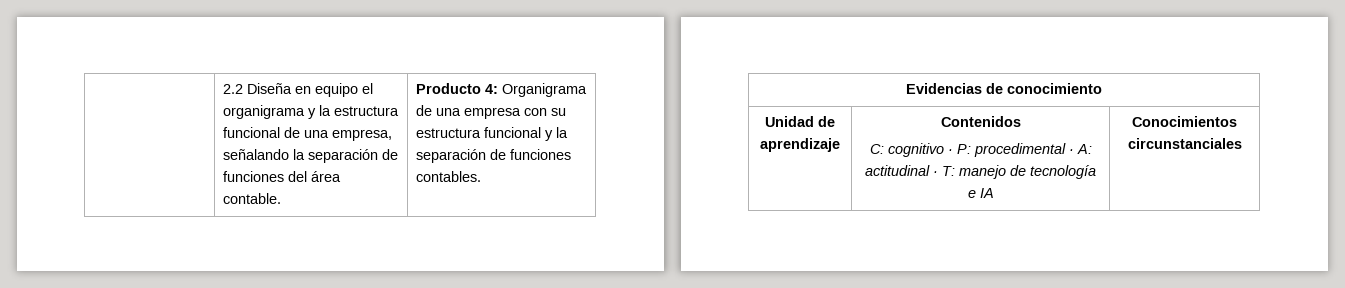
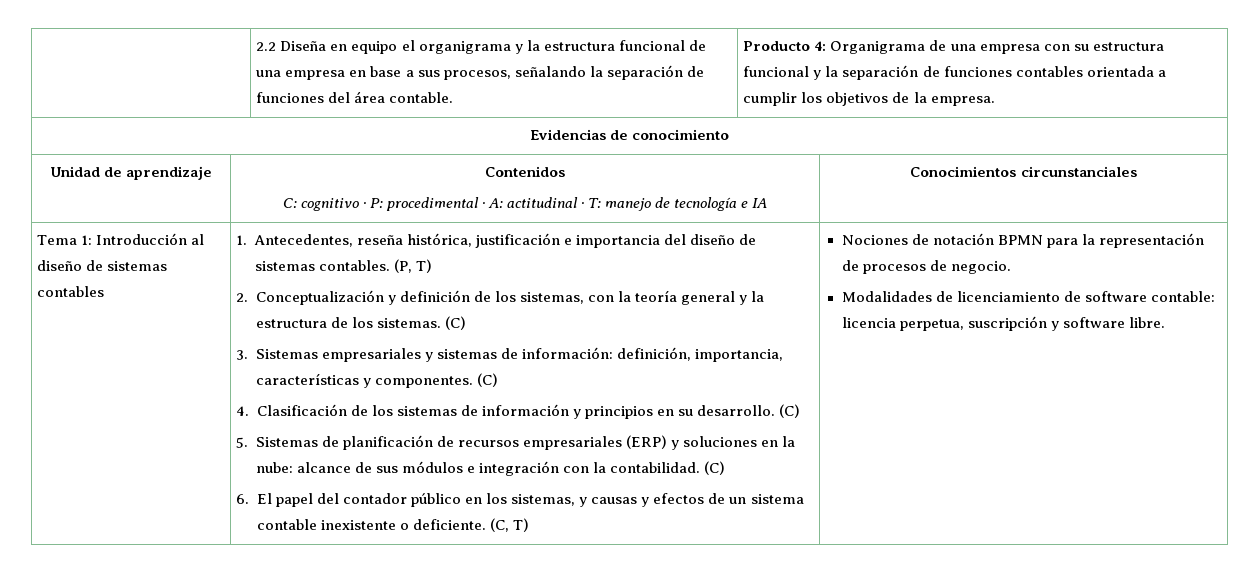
[332,129,393,141] empresa, -> [285,66,511,80] empresa en base a sus procesos,
[416,171,482,182] contables. -> [1015,66,1166,77] [743,92,995,106] contables orientada a cumplir los objetivos de la empresa.
(1242, 143) none -> [37,233,205,245] [37,260,168,271] [37,286,105,297] [236,233,757,248] [254,259,432,273] [236,290,765,305] [255,316,467,330] [236,347,784,362] [255,373,498,388] [236,404,801,419] [236,435,796,450] [255,461,726,476] [236,493,804,507] [256,518,530,532] [841,233,1205,248] [841,260,1011,274] [841,291,1216,302] [841,316,1166,331] // Tema 1: Introducción al diseño de sistemas contables | 1. Antecedentes, reseña histórica, justificación e importancia del diseño de sistemas contables. (P, T) // 2. Conceptualización y definición de los sistemas, con la teoría general y la estructura de los sistemas. (C) // 3. Sistemas empresariales y sistemas de información: definición, importancia, características y componentes. (C) // 4. Clasificación de los sistemas de información y principios en su desarrollo. (C) // 5. Sistemas de planificación de recursos empresariales (ERP) y soluciones en la nube: alcance de sus módulos e integración con la contabilidad. (C) // 6. El papel del contador público en los sistemas, y causas y efectos de un sistema contable inexistente o deficiente. (C, T) | Nociones de notación BPMN para la representación de procesos de negocio. // Modalidades de licenciamiento de software contable: licencia perpetua, suscripción y software libre.

